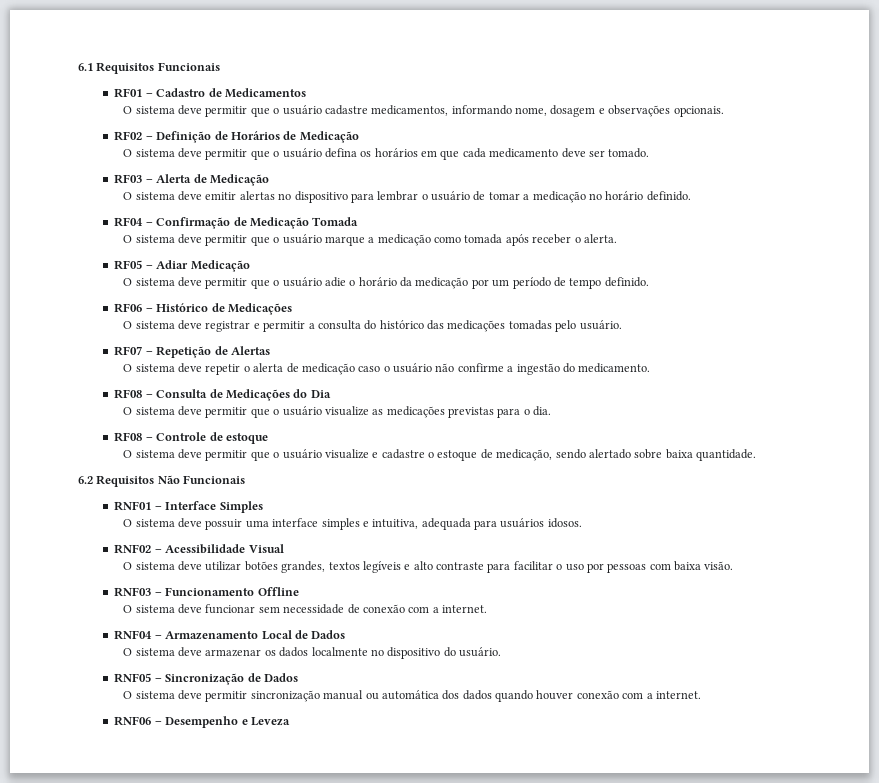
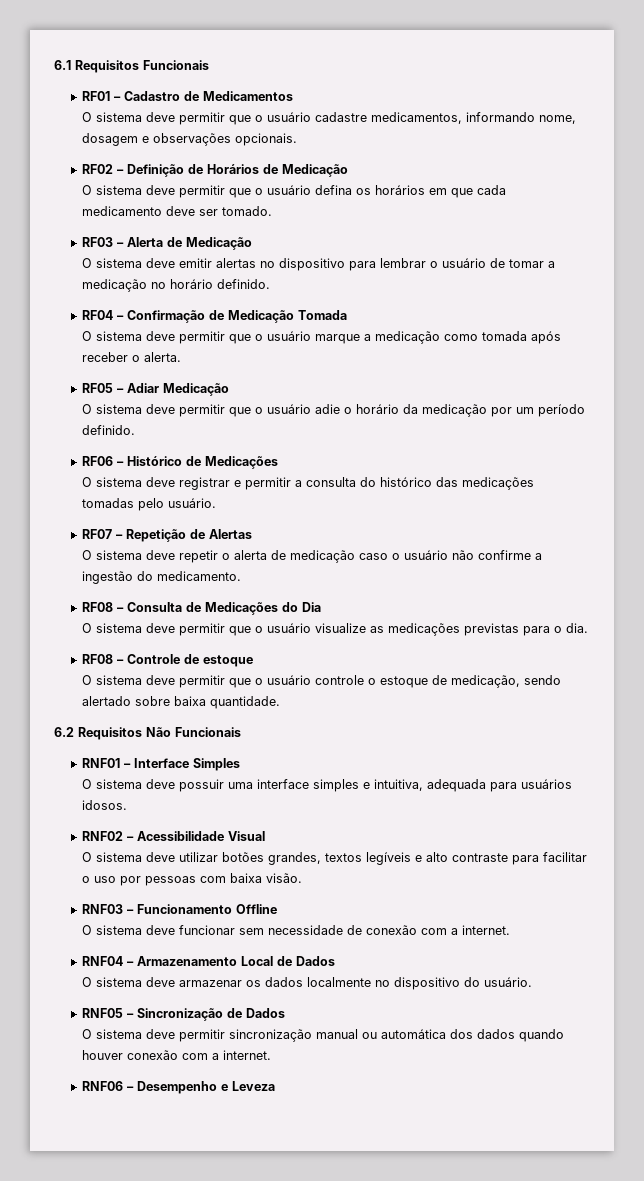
[553,277,602,289] de tempo -> (586, 410) none
[324,449,425,459] visualize e cadastre -> [315,675,365,685] controle

